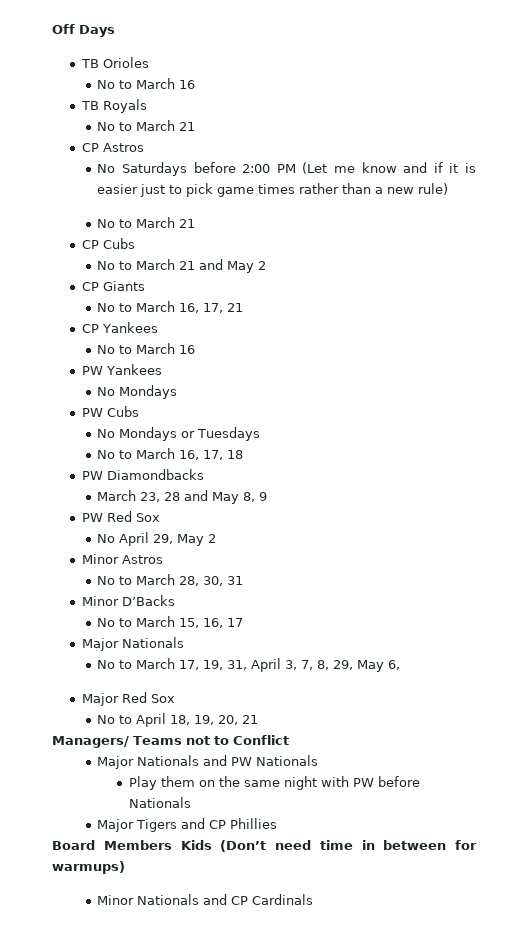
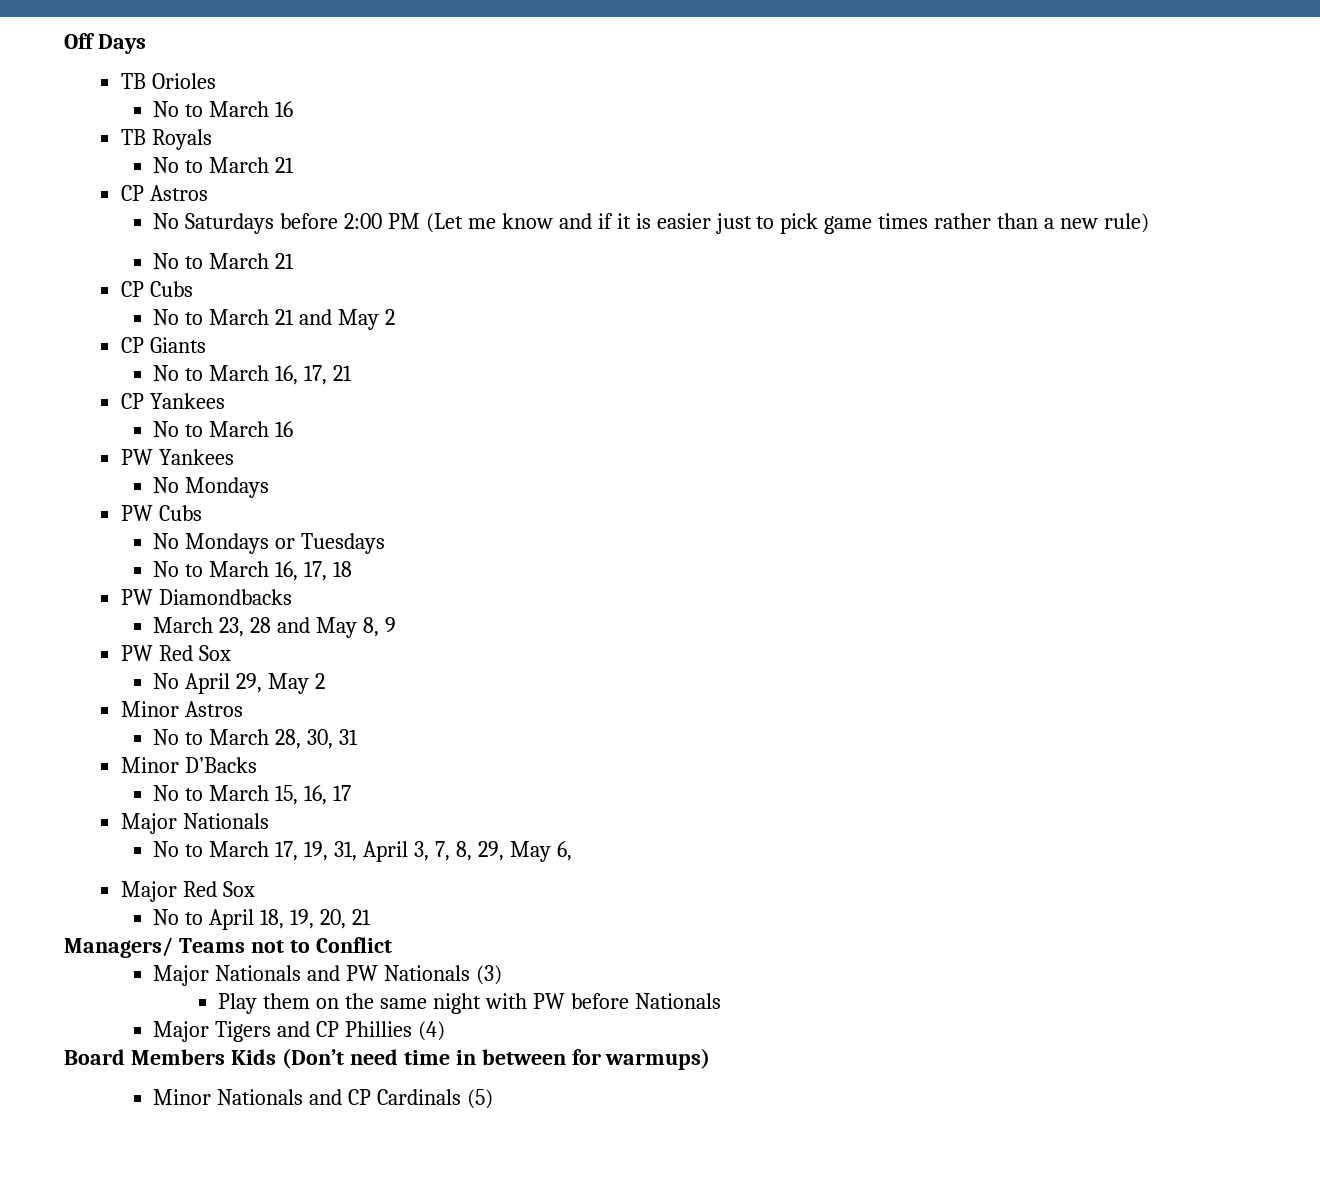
(319, 760) none -> [476,965,503,985] (3)
(278, 823) none -> [418,1021,446,1041] (4)
(314, 899) none -> [467,1089,494,1109] (5)

